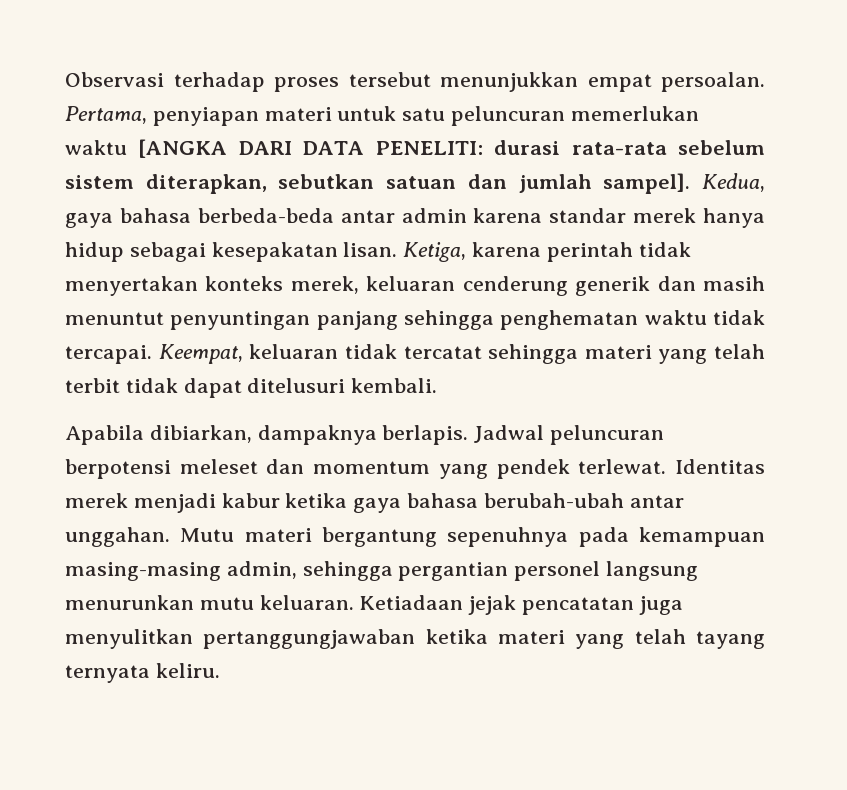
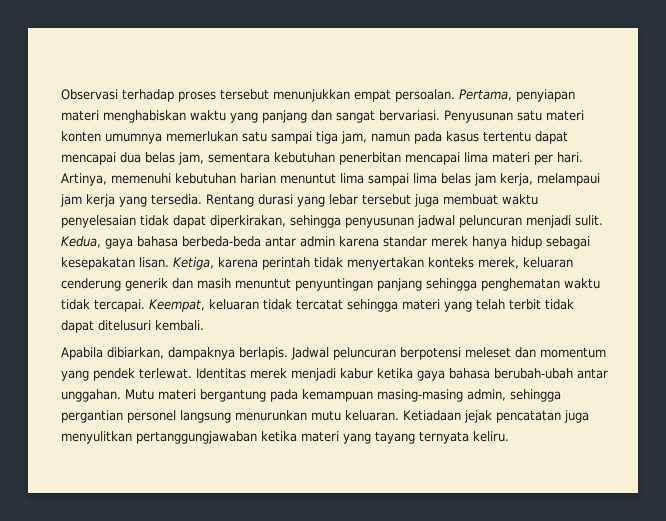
[337,106,699,126] [65,139,765,158] [65,173,691,194] untuk satu peluncuran memerlukan waktu [ANGKA DARI DATA PENELITI: durasi rata-rata sebelum sistem diterapkan, sebutkan satuan dan jumlah sampel]. -> [103,110,584,123] [61,131,568,144] [61,152,583,165] [61,173,600,186] [60,194,538,207] [61,215,603,228] menghabiskan waktu yang panjang dan sangat bervariasi. Penyusunan satu materi konten umumnya memerlukan satu sampai tiga jam, namun pada kasus tertentu dapat mencapai dua belas jam, sementara kebutuhan penerbitan mencapai lima materi per hari. Artinya, memenuhi kebutuhan harian menuntut lima sampai lima belas jam kerja, melampaui jam kerja yang tersedia. Rentang durasi yang lebar tersebut juga membuat waktu penyelesaian tidak dapat diperkirakan, sehingga penyusunan jadwal peluncuran menjadi sulit.
[447,527,569,547] sepenuhnya -> (266, 395) none
[634,629,686,644] telah -> (371, 438) none

